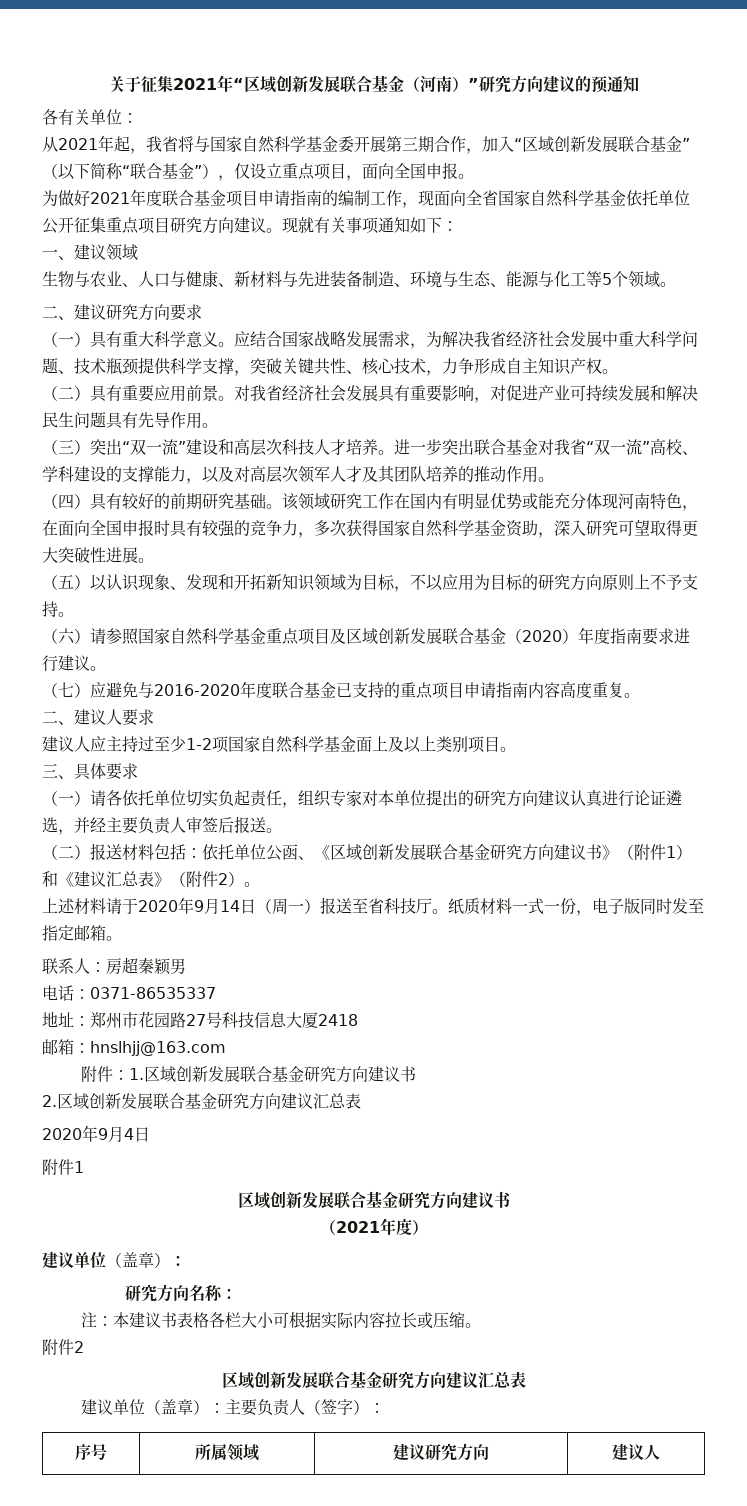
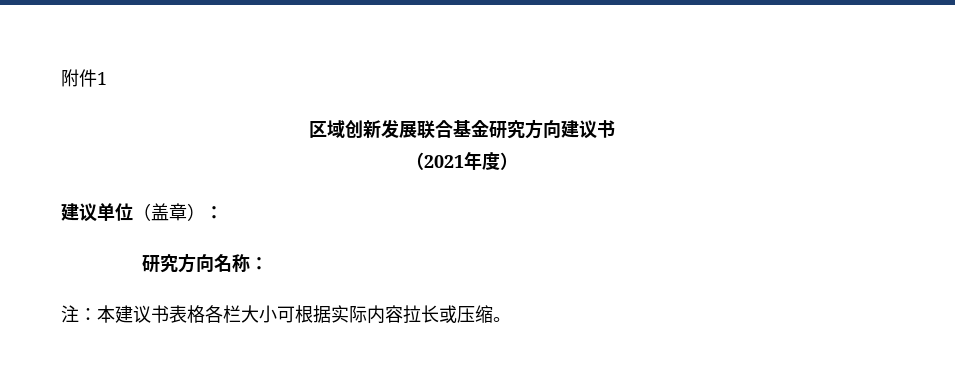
[108,75,639,93] [42,109,138,125] [42,135,690,154] [42,162,474,181] [42,189,690,208] [42,217,458,234] [42,244,138,261] [42,270,676,288] [42,304,202,321] [42,331,698,349] [42,357,618,376] [42,385,698,403] [42,412,218,429] [42,438,698,456] [42,465,554,484] [42,493,698,511] [42,519,698,538] [42,547,154,563] [42,574,698,592] [42,601,74,617] [42,627,690,645] [42,655,106,672] [42,681,640,699] [42,709,154,726] [42,736,516,753] [42,763,138,780] [42,789,682,808] [42,816,282,835] [42,843,692,861] [42,871,260,888] [42,897,704,916] [42,925,122,941] [42,957,186,975] [42,985,216,1001] [42,1011,358,1028] [42,1039,226,1056] [81,1066,417,1083] [42,1093,361,1110] [42,1125,150,1142] 关于征集2021年“区域创新发展联合基金（河南）”研究方向建议的预通知 // 各有关单位： // 从2021年起，我省将与国家自然科学基金委开展第三期合作，加入“区域创新发展联合基金”（以下简称“联合基金”），仅设立重点项目，面向全国申报。 // 为做好2021年度联合基金项目申请指南的编制工作，现面向全省国家自然科学基金依托单位公开征集重点项目研究方向建议。现就有关事项通知如下： // 一、建议领域 // 生物与农业、人口与健康、新材料与先进装备制造、环境与生态、能源与化工等5个领域。 // 二、建议研究方向要求 // （一）具有重大科学意义。应结合国家战略发展需求，为解决我省经济社会发展中重大科学问题、技术瓶颈提供科学支撑，突破关键共性、核心技术，力争形成自主知识产权。 // （二）具有重要应用前景。对我省经济社会发展具有重要影响，对促进产业可持续发展和解决民生问题具有先导作用。 // （三）突出“双一流”建设和高层次科技人才培养。进一步突出联合基金对我省“双一流”高校、学科建设的支撑能力，以及对高层次领军人才及其团队培养的推动作用。 // （四）具有较好的前期研究基础。该领域研究工作在国内有明显优势或能充分体现河南特色，在面向全国申报时具有较强的竞争力，多次获得国家自然科学基金资助，深入研究可望取得更大突破性进展。 // （五）以认识现象、发现和开拓新知识领域为目标，不以应用为目标的研究方向原则上不予支持。 // （六）请参照国家自然科学基金重点项目及区域创新发展联合基金（2020）年度指南要求进行建议。 // （七）应避免与2016-2020年度联合基金已支持的重点项目申请指南内容高度重复。 // 二、建议人要求 // 建议人应主持过至少1-2项国家自然科学基金面上及以上类别项目。 // 三、具体要求 // （一）请各依托单位切实负起责任，组织专家对本单位提出的研究方向建议认真进行论证遴选，并经主要负责人审签后报送。 // （二）报送材料包括：依托单位公函、《区域创新发展联合基金研究方向建议书》（附件1）和《建议汇总表》（附件2）。 // 上述材料请于2020年9月14日（周一）报送至省科技厅。纸质材料一式一份，电子版同时发至指定邮箱。 // 联系人：房超秦颖男 // 电话：0371-86535337 // 地址：郑州市花园路27号科技信息大厦2418 // 邮箱：hnslhjj@163.com // 附件：1.区域创新发展联合基金研究方向建议书 // 2.区域创新发展联合基金研究方向建议汇总表 // 2020年9月4日 // -> (61, 78) none
[42,1339,84,1356] [221,1371,526,1389] [81,1399,386,1416] [75,1444,107,1460] [195,1443,259,1461] [393,1443,489,1461] [612,1443,660,1461] // 附件2 // 区域创新发展联合基金研究方向建议汇总表 // 建议单位（盖章）：主要负责人（签字）： // 序号 | 所属领域 | 建议研究方向 | 建议人 -> (511, 319) none

